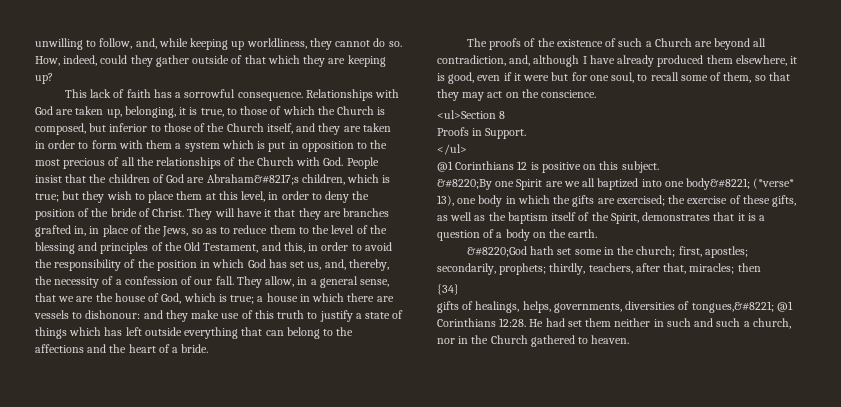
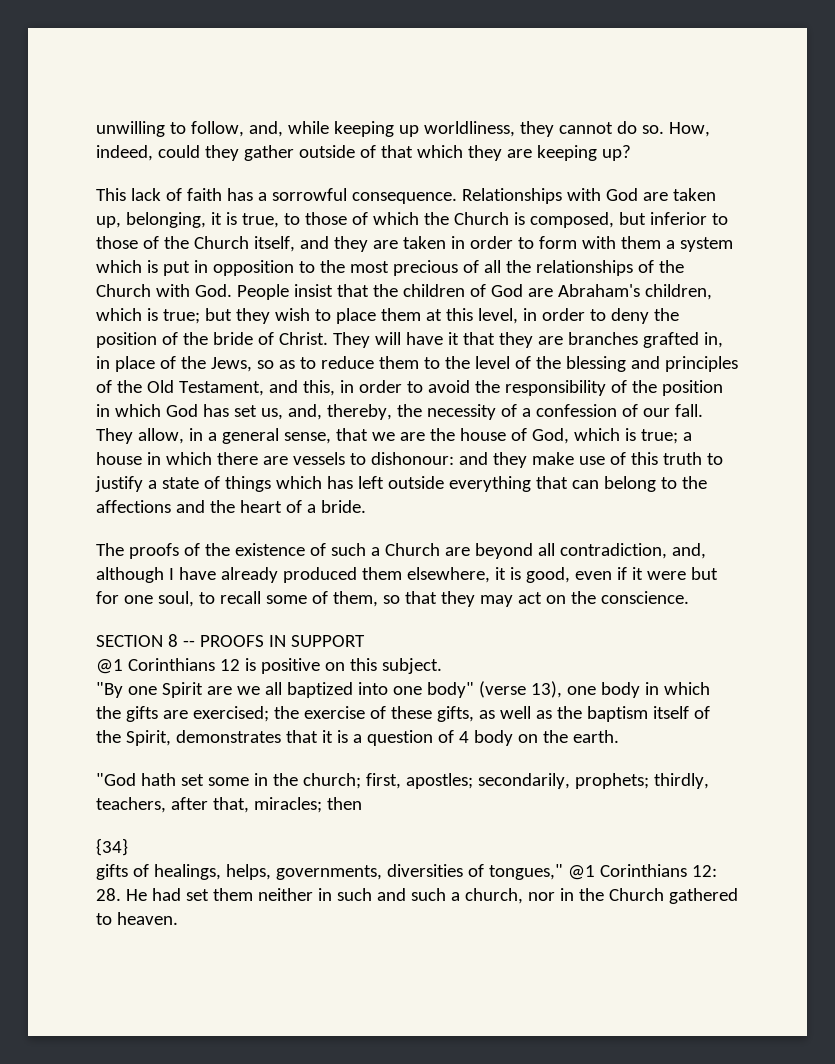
[206,174,299,185] Abraham&#8217;s -> [557,284,640,297] Abraham's
[437,110,496,119] <ul>Section -> [96,635,163,647] SECTION
[437,127,527,139] [437,144,467,155] // Proofs in Support. // </ul> -> [182,635,365,647] -- PROOFS IN SUPPORT
[437,179,492,190] &#8220;By -> [96,682,123,698] "By
[686,178,795,190] body&#8221; (*verse* -> [426,681,526,698] body" (verse
[496,232,503,238] a -> [458,731,469,743] 4
[466,246,527,257] &#8220;God -> [96,773,136,786] "God
[691,301,793,313] [437,318,527,327] tongues,&#8221; @1 Corinthians 12:28. -> [488,864,717,880] [96,888,121,901] tongues," @1 Corinthians 12: 28.

